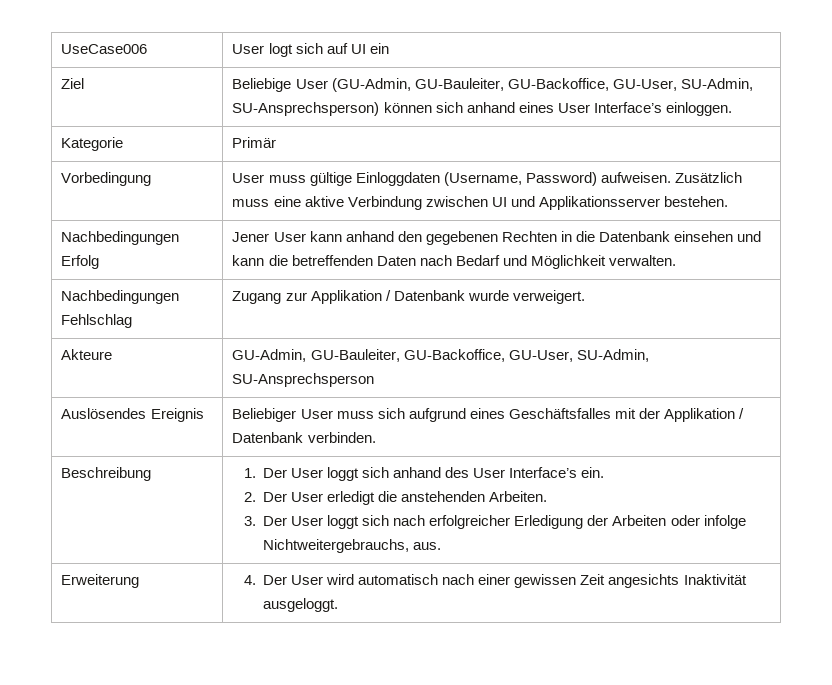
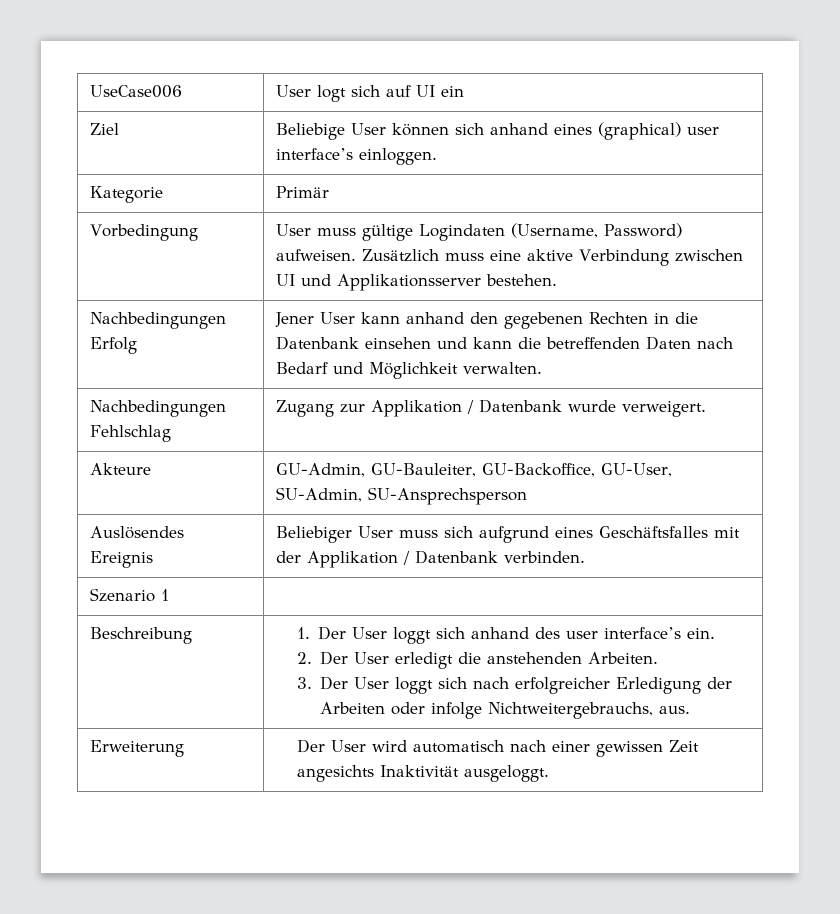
[331,78,753,92] [232,102,380,116] (GU-Admin, GU-Bauleiter, GU-Backoffice, GU-User, SU-Admin, SU-Ansprechsperson) -> (387, 129) none
[557,102,662,113] User Interface’s -> [598,122,720,140] [276,148,354,160] (graphical) user interface’s
[355,172,440,186] Einloggdaten -> [419,224,506,241] Logindaten
(376, 437) none -> [90,588,170,602] // Szenario 1 |
[473,467,578,478] User Interface’s -> [566,627,682,639] user interface’s
[243,575,256,585] 4. -> (185, 748) none

